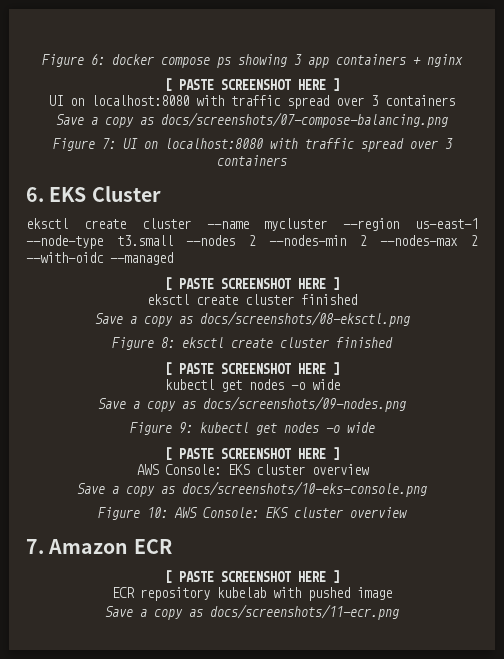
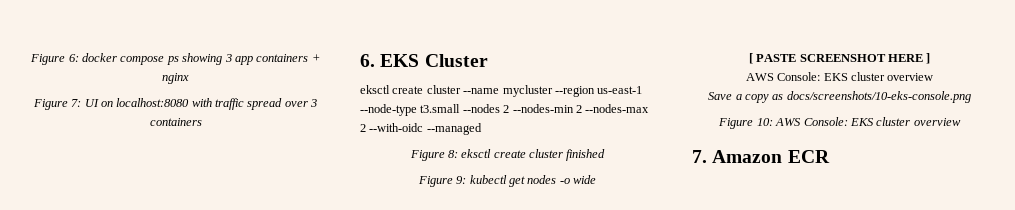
[164,78,340,91] [49,95,455,109] [56,112,448,128] // [ PASTE SCREENSHOT HERE ] // UI on localhost:8080 with traffic spread over 3 containers // Save a copy as docs/screenshots/07-compose-balancing.png -> (189, 78) none
[164,277,340,290] [147,294,357,305] [94,311,410,327] // [ PASTE SCREENSHOT HERE ] // eksctl create cluster finished // Save a copy as docs/screenshots/08-eksctl.png -> (482, 129) none
[164,362,340,375] [164,379,340,392] [98,396,406,412] // [ PASTE SCREENSHOT HERE ] // kubectl get nodes -o wide // Save a copy as docs/screenshots/09-nodes.png -> (606, 155) none
[164,570,340,583] [112,587,392,601] [105,604,399,620] // [ PASTE SCREENSHOT HERE ] // ECR repository kubelab with pushed image // Save a copy as docs/screenshots/11-ecr.png -> (830, 156) none

